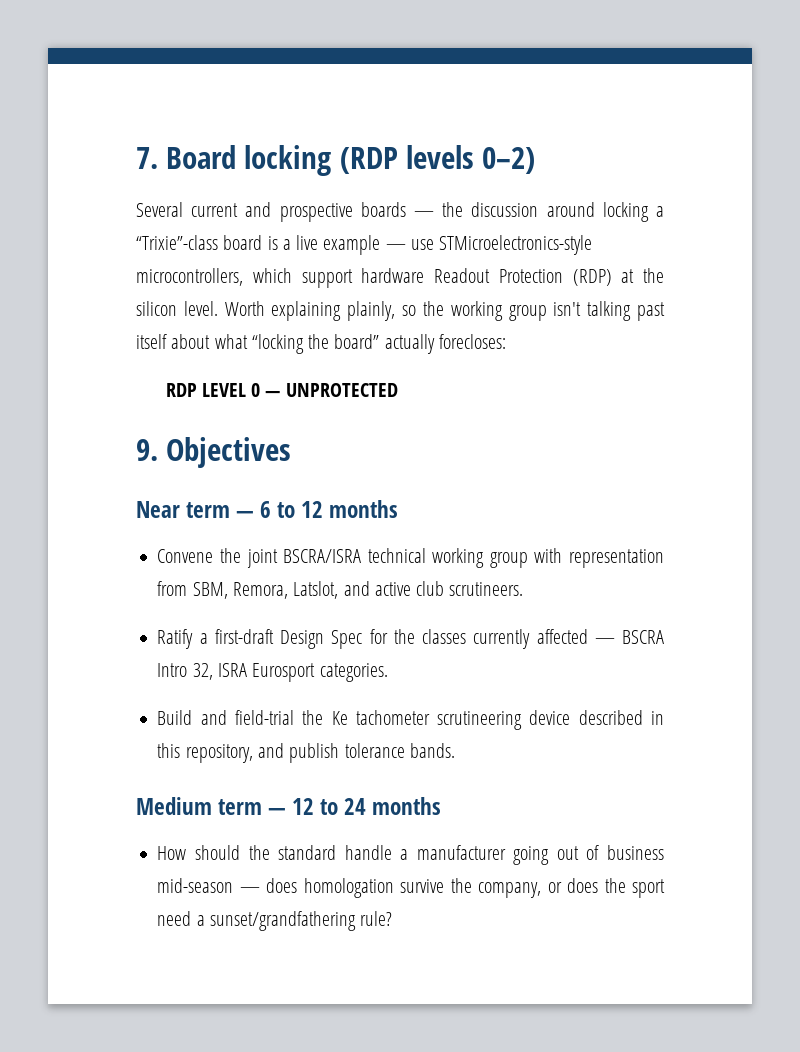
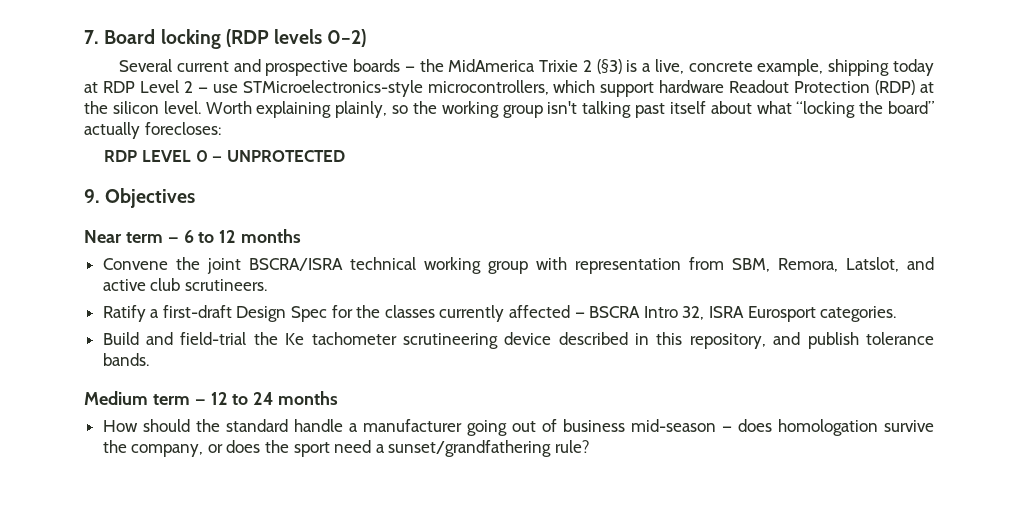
[471,202,664,222] [136,235,381,255] discussion around locking a “Trixie”-class board is a live example -> [448,59,935,76] [84,80,193,93] MidAmerica Trixie 2 (§3) is a live, concrete example, shipping today at RDP Level 2

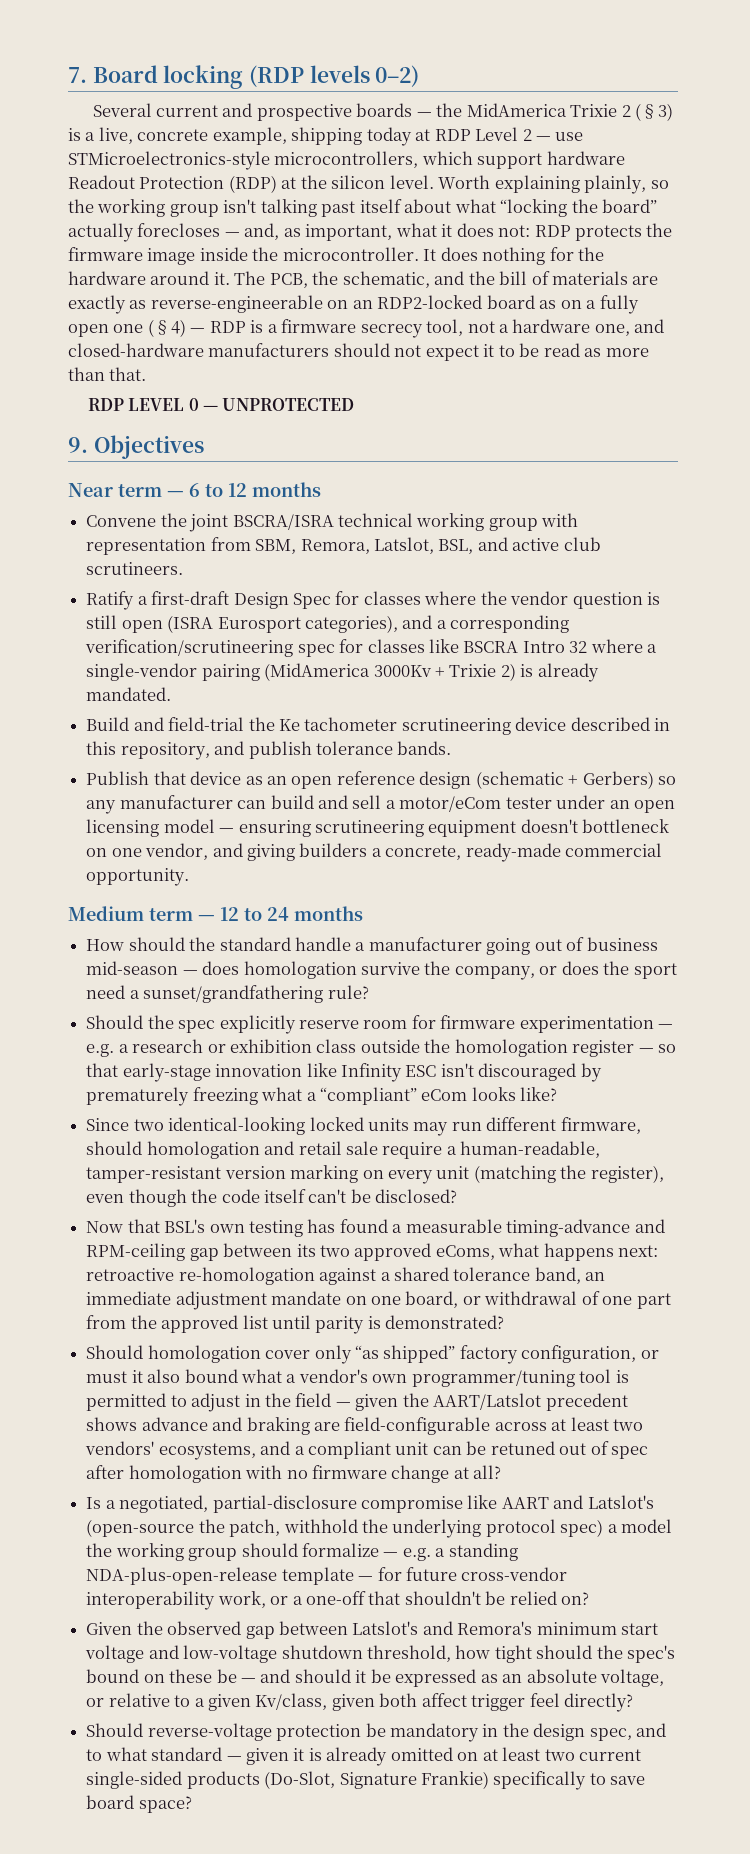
[144,122,221,135] forecloses: -> [137,223,673,241] [68,247,605,265] [68,271,659,288] [68,295,639,314] [68,319,665,338] [68,343,649,361] [68,367,147,381] forecloses — and, as important, what it does not: RDP protects the firmware image inside the microcontroller. It does nothing for the hardware around it. The PCB, the schematic, and the bill of materials are exactly as reverse-engineerable on an RDP2-locked board as on a fully open one (§4) — RDP is a firmware secrecy tool, not a hardware one, and closed-hardware manufacturers should not expect it to be read as more than that.
(899, 264) none -> [438,539,474,554] BSL,
[356,305,897,322] the classes currently affected — BSCRA Intro 32, ISRA Eurosport categories. -> [363,591,661,609] [86,615,570,633] [85,639,658,657] [86,663,599,682] [86,687,172,701] classes where the vendor question is still open (ISRA Eurosport categories), and a corresponding verification/scrutineering spec for classes like BSCRA Intro 32 where a single-vendor pairing (MidAmerica 3000Kv + Trixie 2) is already mandated.
(149, 359) none -> [86,771,677,789] [86,795,676,814] [86,819,670,837] [86,843,663,862] [86,868,190,886] // Publish that device as an open reference design (schematic + Gerbers) so any manufacturer can build and sell a motor/eCom tester under an open licensing model — ensuring scrutineering equipment doesn't bottleneck on one vendor, and giving builders a concrete, ready-made commercial opportunity.
(591, 446) none -> [86,1015,674,1034] [86,1039,677,1057] [86,1063,602,1082] [86,1087,558,1106] [86,1117,641,1136] [86,1141,601,1159] [86,1165,664,1184] [86,1189,458,1207] [86,1219,665,1237] [86,1243,659,1261] [86,1267,606,1285] [86,1291,671,1310] [86,1315,505,1334] [86,1345,659,1364] [86,1369,629,1387] [86,1393,628,1412] [86,1417,644,1435] [85,1441,649,1460] [86,1465,502,1483] [86,1495,654,1513] [86,1519,673,1538] [86,1543,518,1561] [86,1567,568,1585] [86,1591,590,1610] [86,1621,659,1639] [85,1645,676,1663] [86,1669,665,1687] [86,1693,634,1712] [86,1723,667,1742] [86,1747,642,1766] [86,1771,646,1790] [86,1795,192,1813] // Should the spec explicitly reserve room for firmware experimentation — e.g. a research or exhibition class outside the homologation register — so that early-stage innovation like Infinity ESC isn't discouraged by prematurely freezing what a “compliant” eCom looks like? // Since two identical-looking locked units may run different firmware, should homologation and retail sale require a human-readable, tamper-resistant version marking on every unit (matching the register), even though the code itself can't be disclosed? // Now that BSL's own testing has found a measurable timing-advance and RPM-ceiling gap between its two approved eComs, what happens next: retroactive re-homologation against a shared tolerance band, an immediate adjustment mandate on one board, or withdrawal of one part from the approved list until parity is demonstrated? // Should homologation cover only “as shipped” factory configuration, or must it also bound what a vendor's own programmer/tuning tool is permitted to adjust in the field — given the AART/Latslot precedent shows advance and braking are field-configurable across at least two vendors' ecosystems, and a compliant unit can be retuned out of spec after homologation with no firmware change at all? // Is a negotiated, partial-disclosure compromise like AART and Latslot's (open-source the patch, withhold the underlying protocol spec) a model the working group should formalize — e.g. a standing NDA-plus-open-release template — for future cross-vendor interoperability work, or a one-off that shouldn't be relied on? // Given the observed gap between Latslot's and Remora's minimum start voltage and low-voltage shutdown threshold, how tight should the spec's bound on these be — and should it be expressed as an absolute voltage, or relative to a given Kv/class, given both affect trigger feel directly? // Should reverse-voltage protection be mandatory in the design spec, and to what standard — given it is already omitted on at least two current single-sided products (Do-Slot, Signature Frankie) specifically to save board space?

